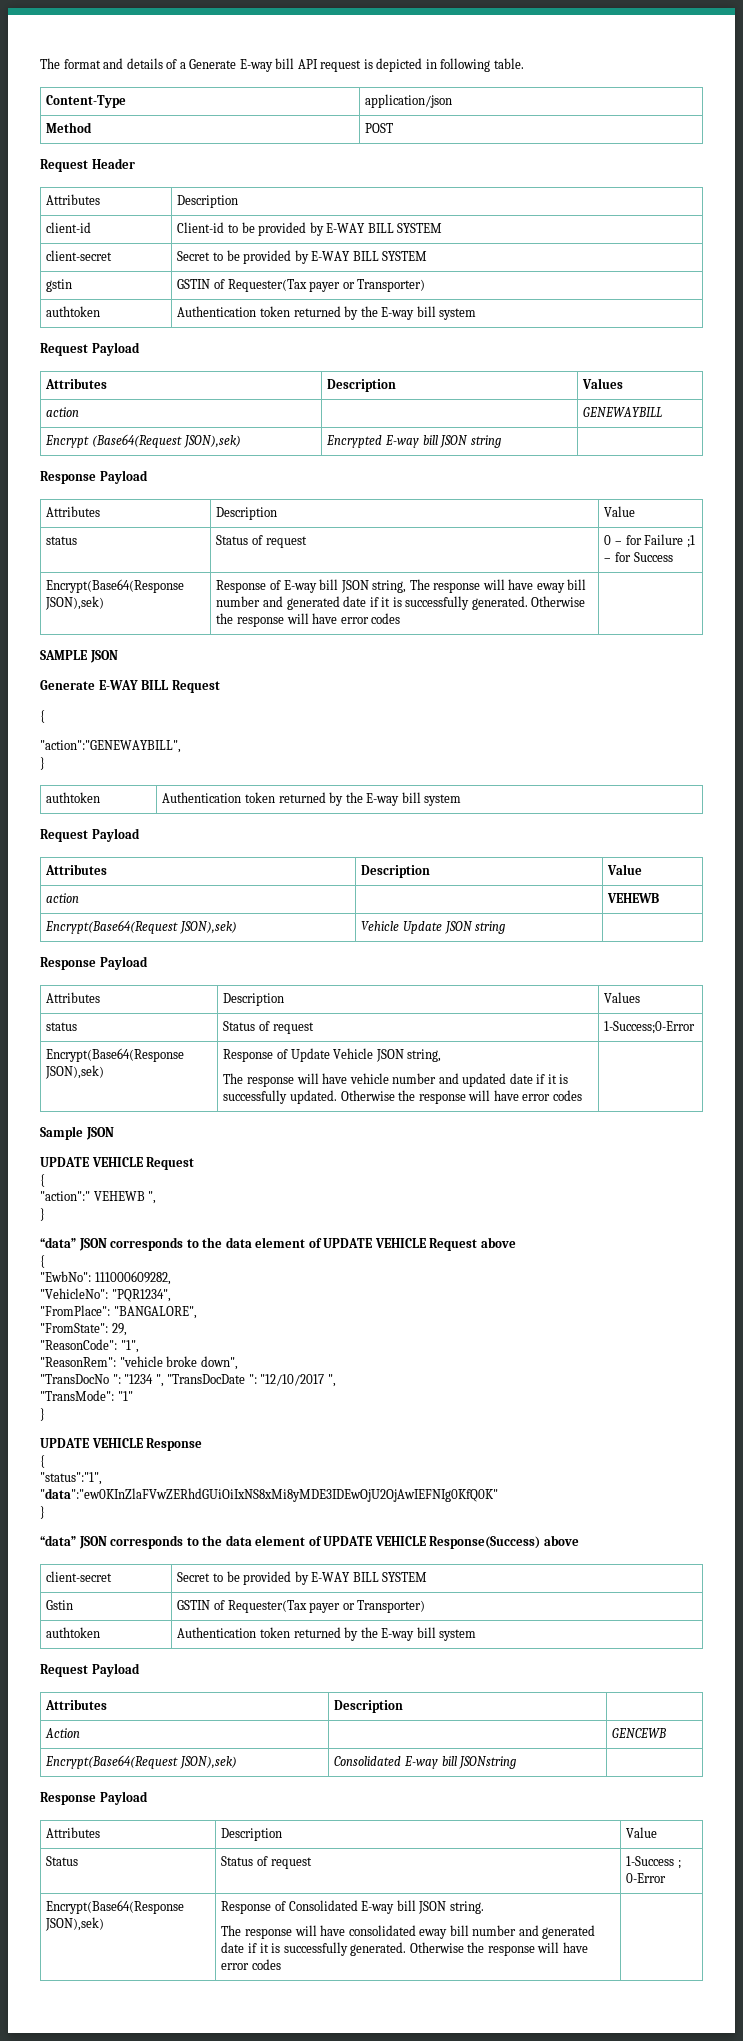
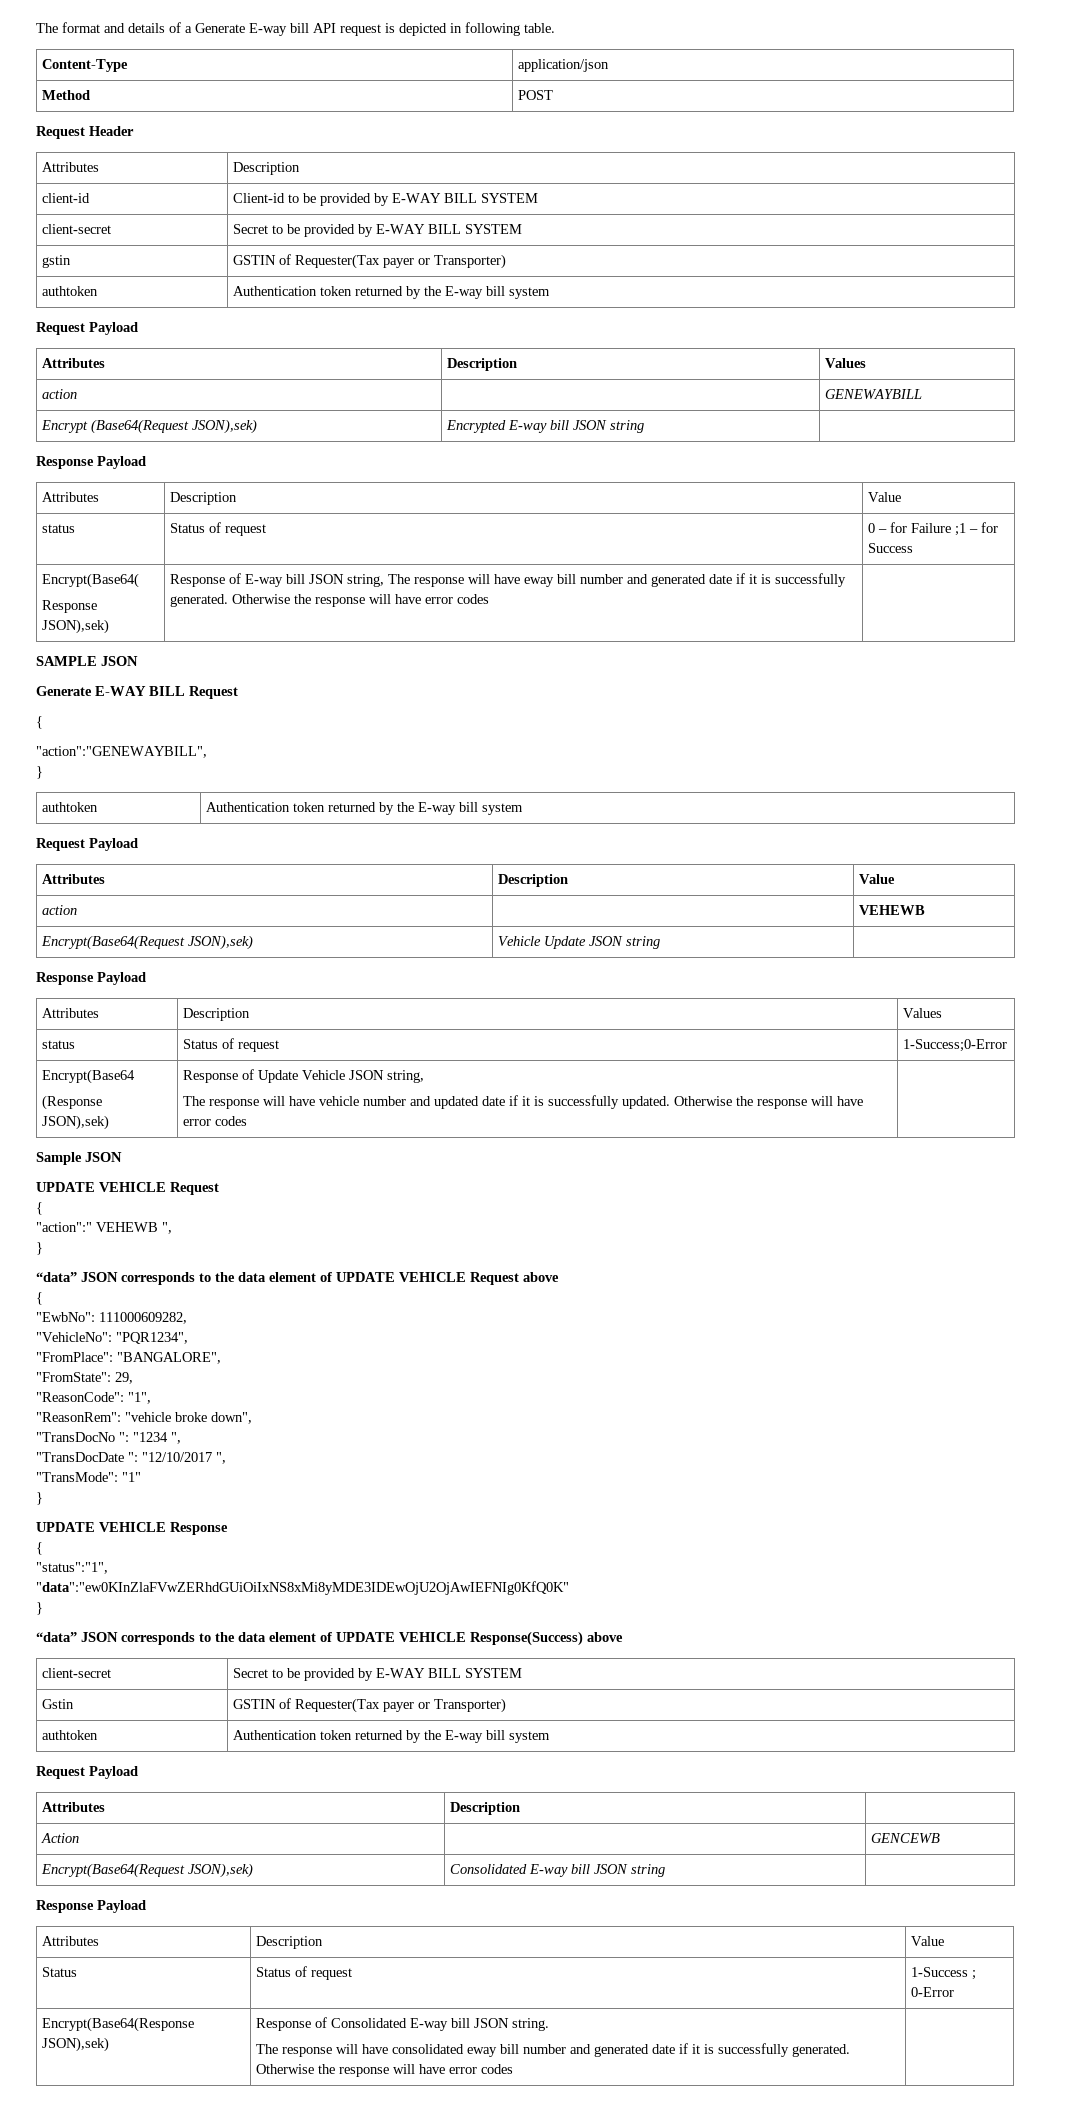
[46,579,185,593] Encrypt(Base64(Response -> [41,573,139,588] [41,600,97,613] Encrypt(Base64( // Response
[46,1048,185,1062] Encrypt(Base64(Response -> [41,1069,135,1084] [41,1095,102,1110] Encrypt(Base64 // (Response
(164, 1380) none -> (181, 1438) //
[459,1756,517,1769] JSONstring -> [593,1864,665,1877] JSON string

